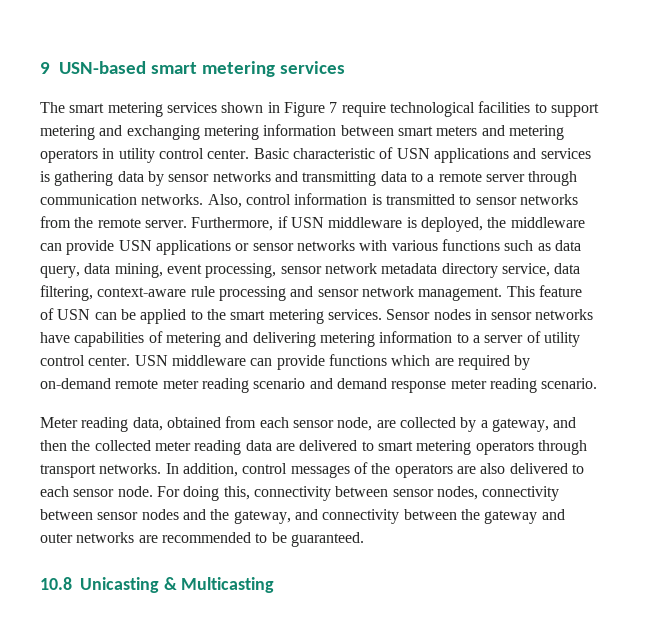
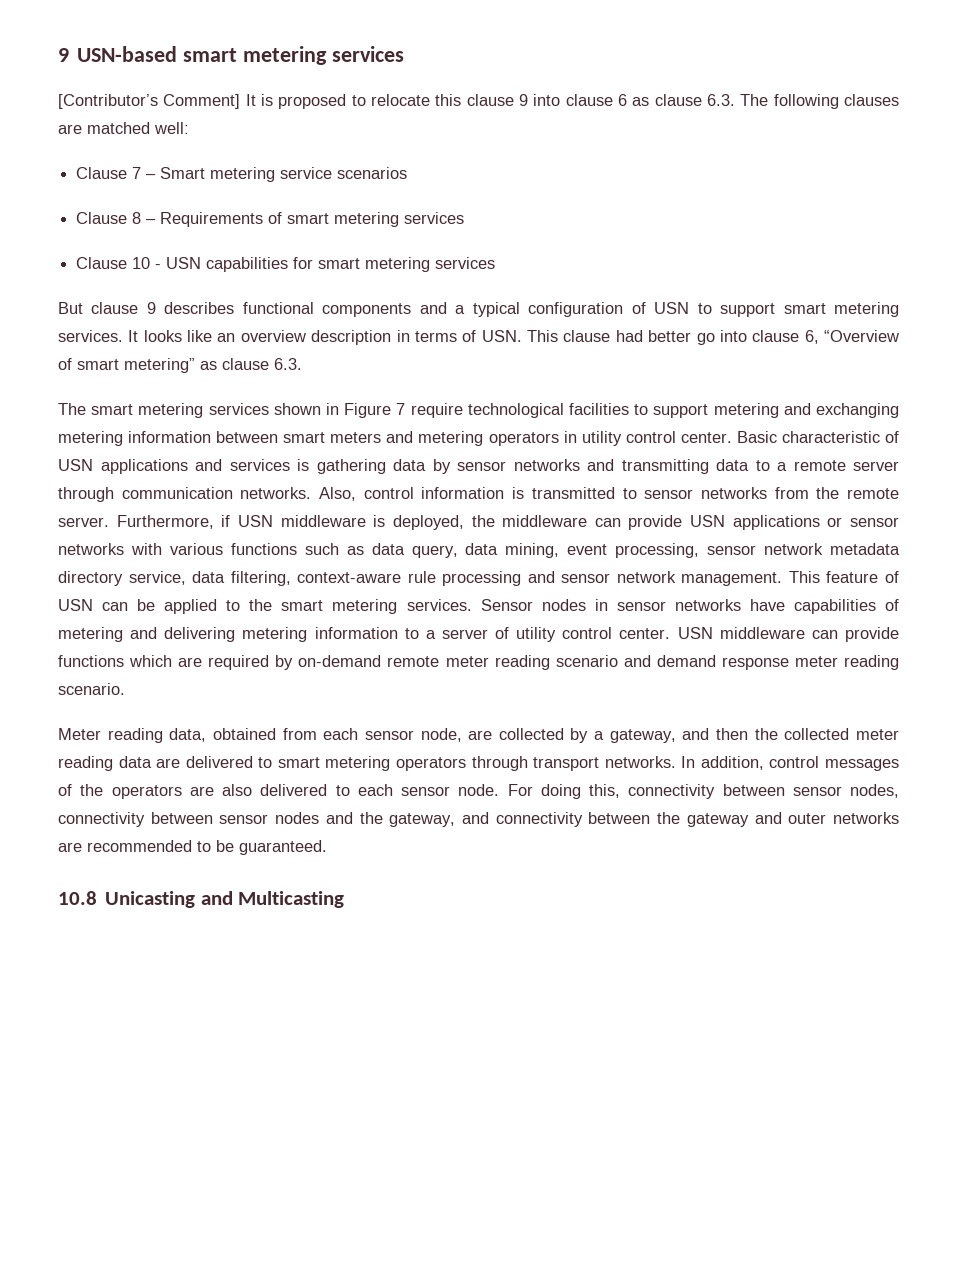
(345, 67) none -> [58,94,900,109] [58,122,189,134] [76,167,408,182] [76,212,465,227] [76,257,496,272] [58,302,899,317] [58,330,899,345] [58,358,302,373] // [Contributor’s Comment] It is proposed to relocate this clause 9 into clause 6 as clause 6.3. The following clauses are matched well: // Clause 7 – Smart metering service scenarios // Clause 8 – Requirements of smart metering services // Clause 10 - USN capabilities for smart metering services // But clause 9 describes functional components and a typical configuration of USN to support smart metering services. It looks like an overview description in terms of USN. This clause had better go into clause 6, “Overview of smart metering” as clause 6.3.
[163,577,177,590] & -> [200,891,233,905] and

